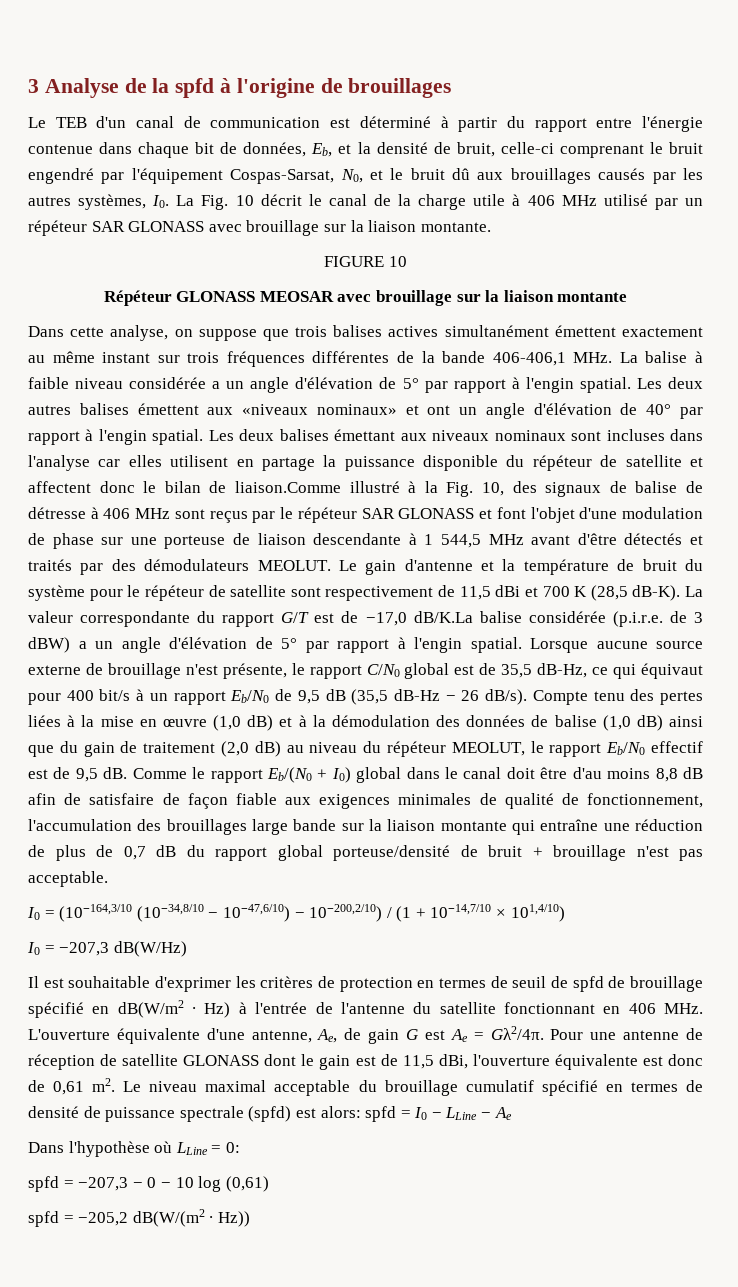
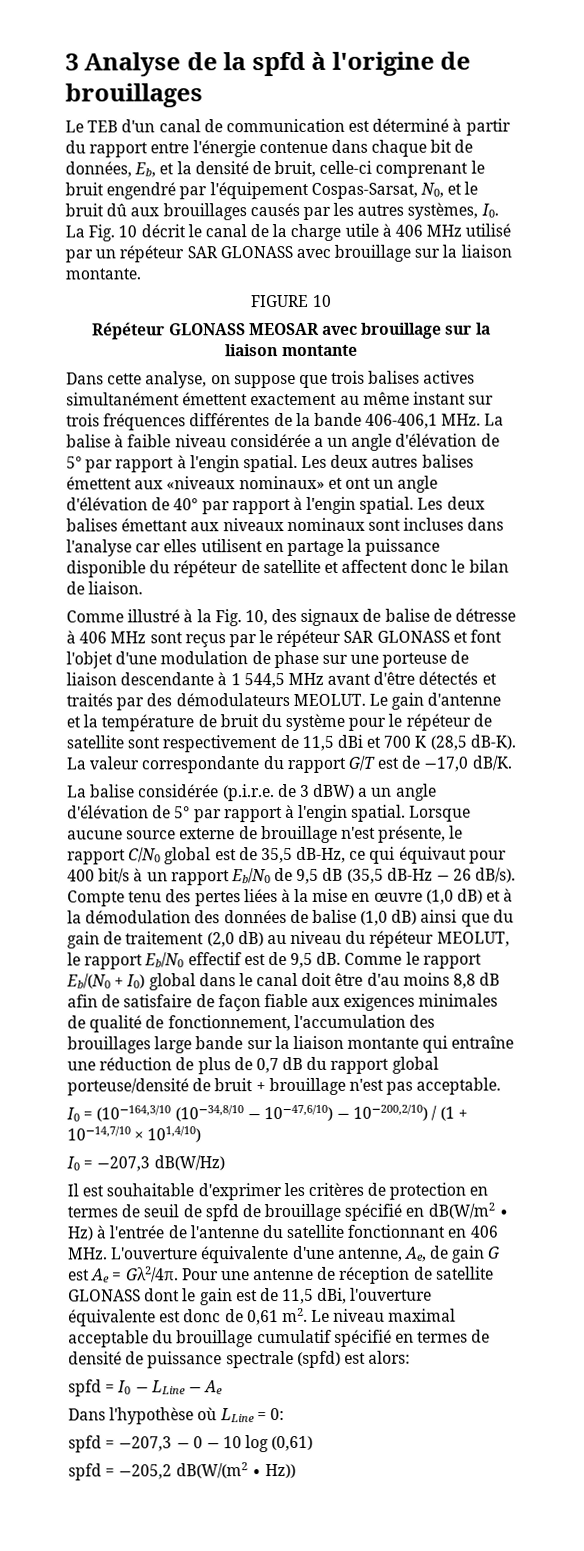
[234,481,341,493] liaison.Comme -> [88,581,144,595] [66,610,124,623] liaison. // Comme
[413,611,473,623] dB/K.La -> [471,755,512,771] [67,785,87,798] dB/K. // La
(361, 1112) none -> (411, 1357) //

